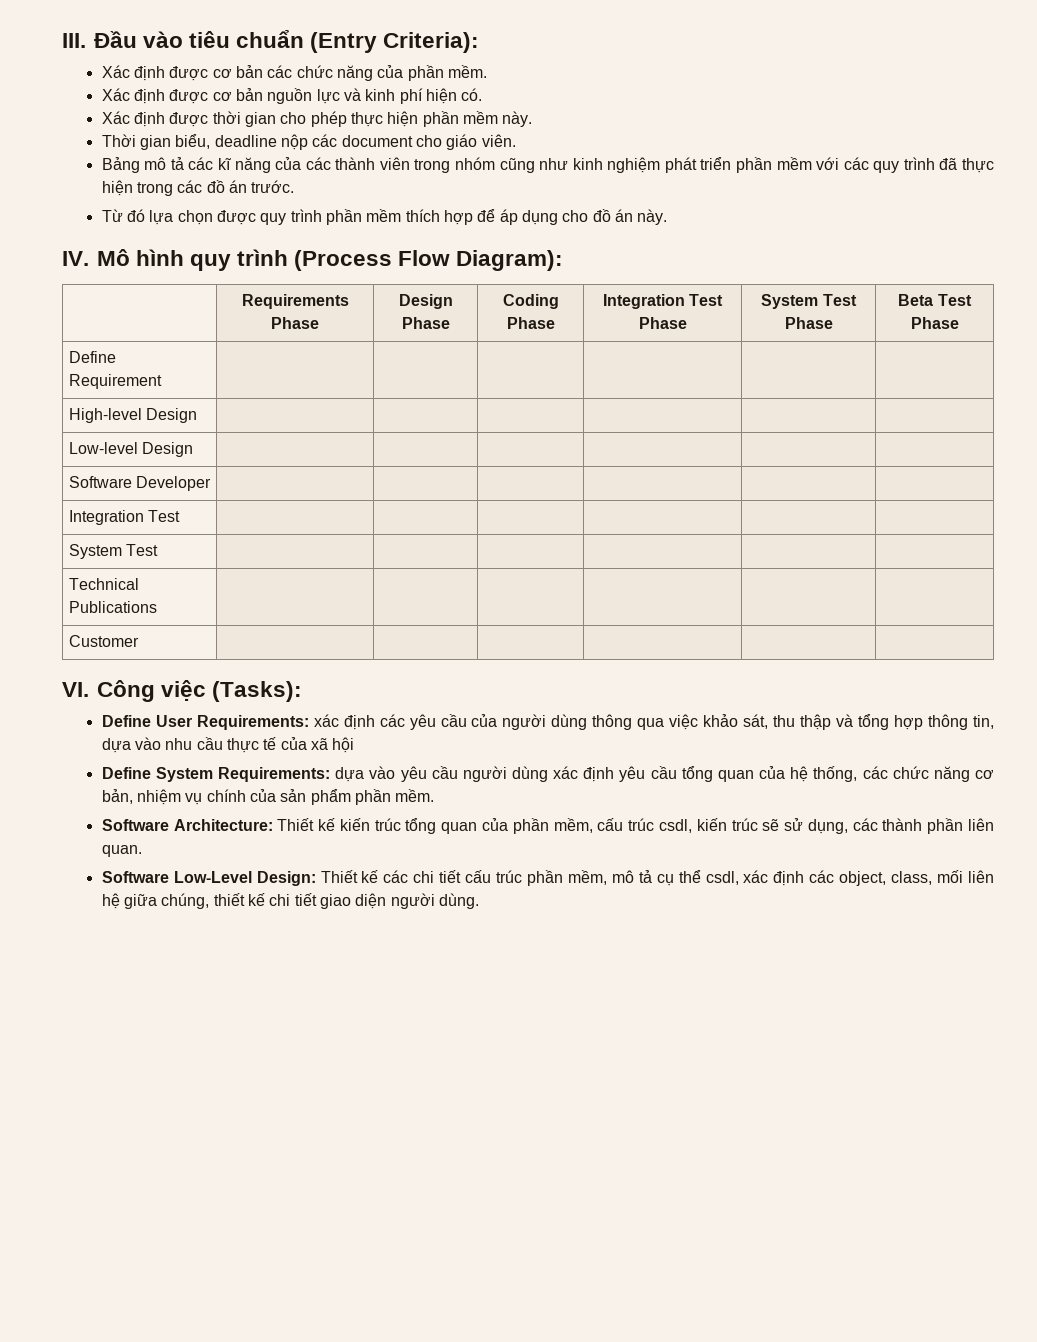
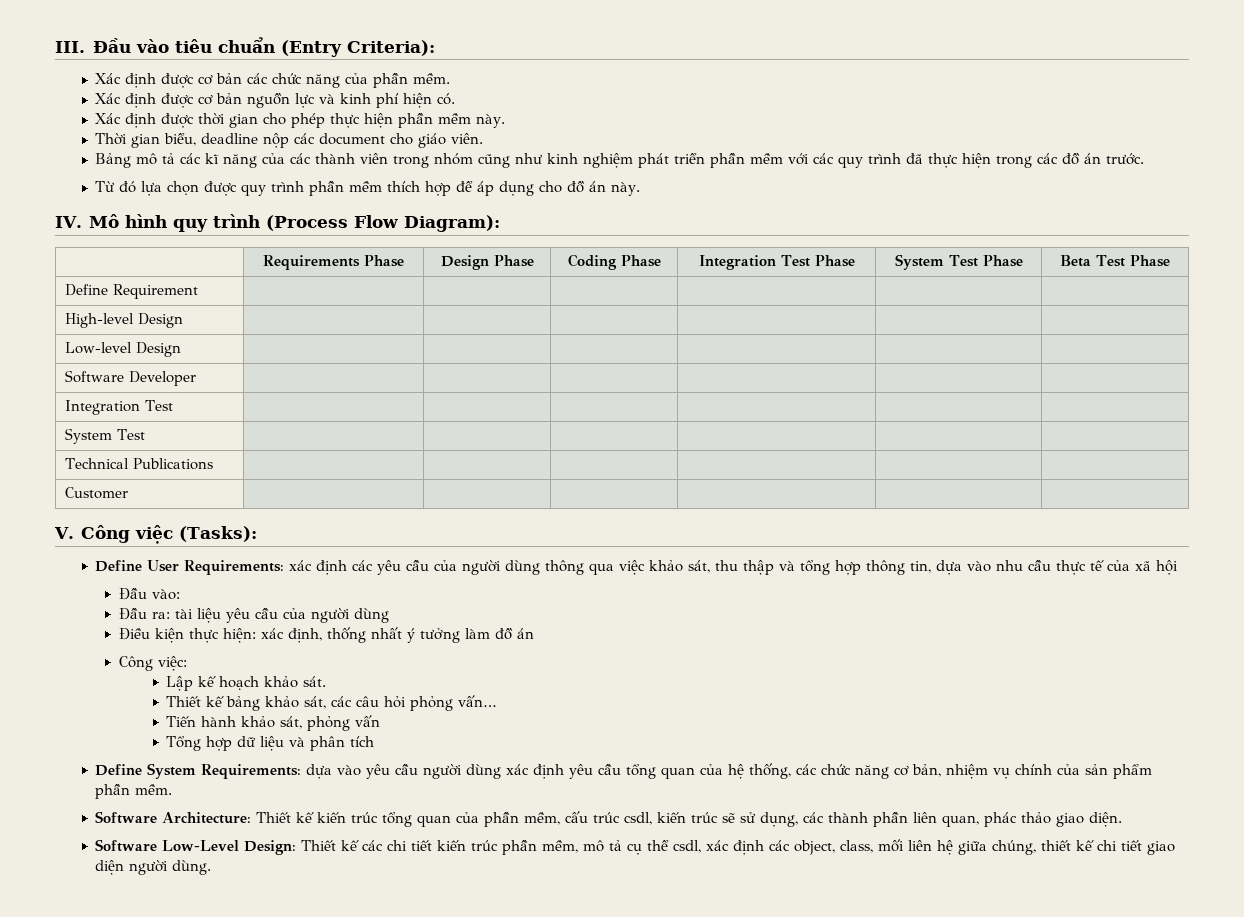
[62,682,89,697] VI. -> [54,527,74,539] V.
(355, 745) none -> [118,588,180,600] [118,608,389,623] [118,627,534,643] [118,656,187,671] [166,676,327,691] [166,695,497,711] [166,715,381,731] [166,736,375,751] // Đầu vào: // Đầu ra: tài liệu yêu cầu của người dùng // Điều kiện thực hiện: xác định, thống nhất ý tưởng làm đồ án // Công việc: // Lập kế hoạch khảo sát. // Thiết kế bảng khảo sát, các câu hỏi phỏng vấn… // Tiến hành khảo sát, phỏng vấn // Tổng hợp dữ liệu và phân tích
[101,845,142,857] quan. -> [942,812,1123,827] quan, phác thảo giao diện.
[465,870,492,883] cấu -> [437,840,467,851] kiến

